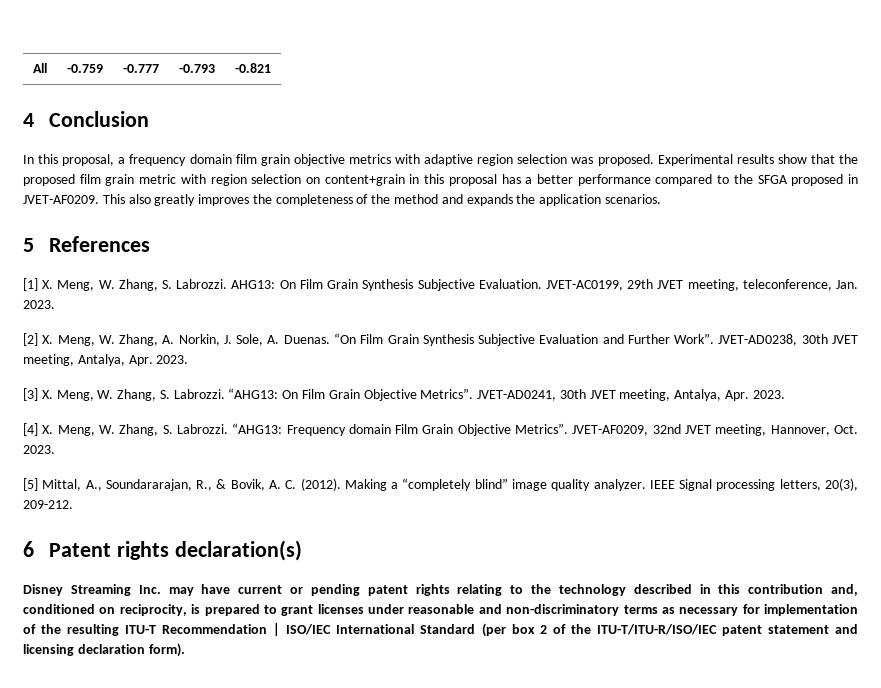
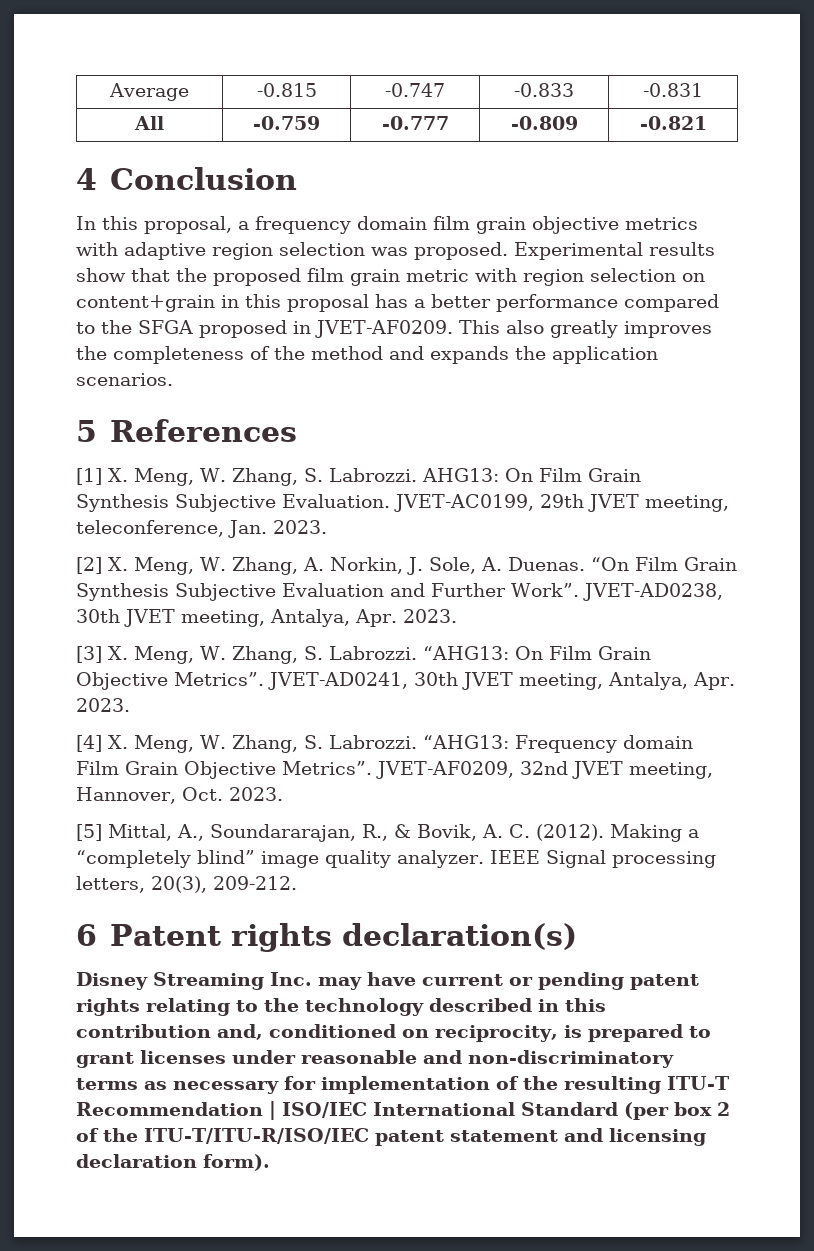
(33, 68) none -> [109,83,190,101] [256,83,317,97] [385,83,445,97] [514,83,574,97] [643,83,703,97] Average | -0.815 | -0.747 | -0.833 | -0.831 //
[178,64,215,73] -0.793 -> [510,116,578,130] -0.809

